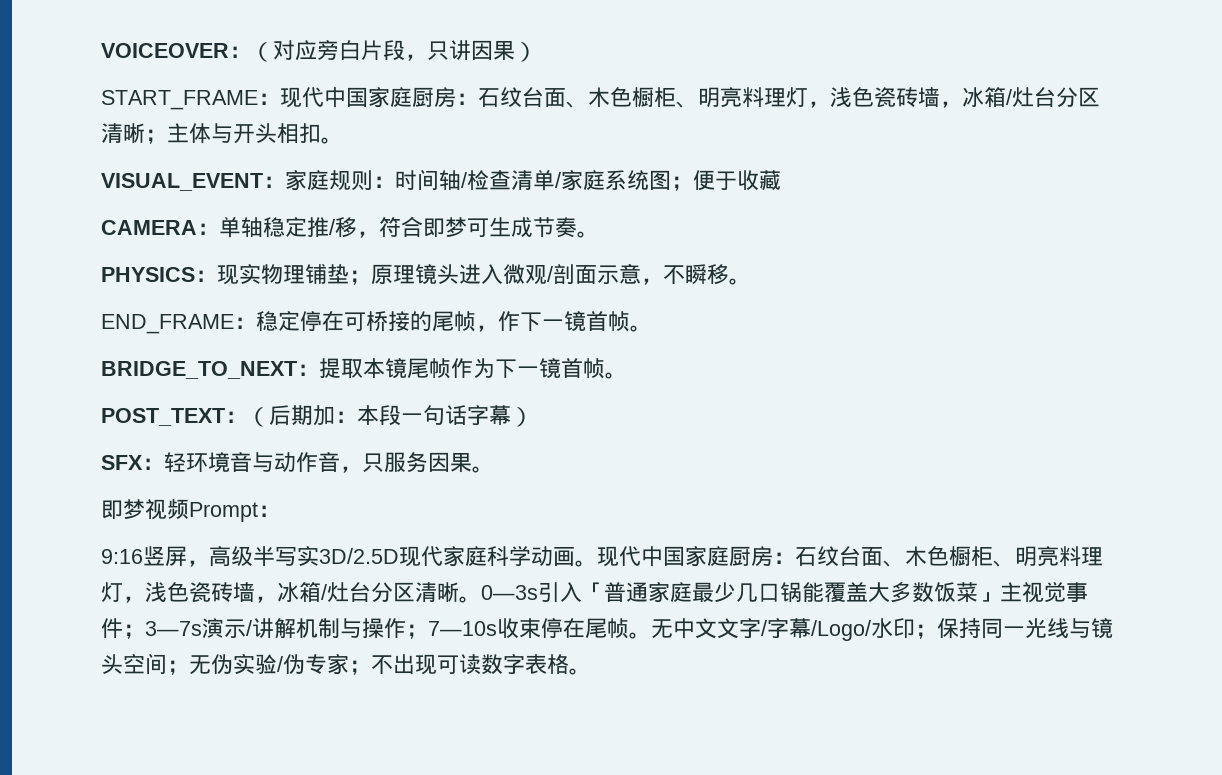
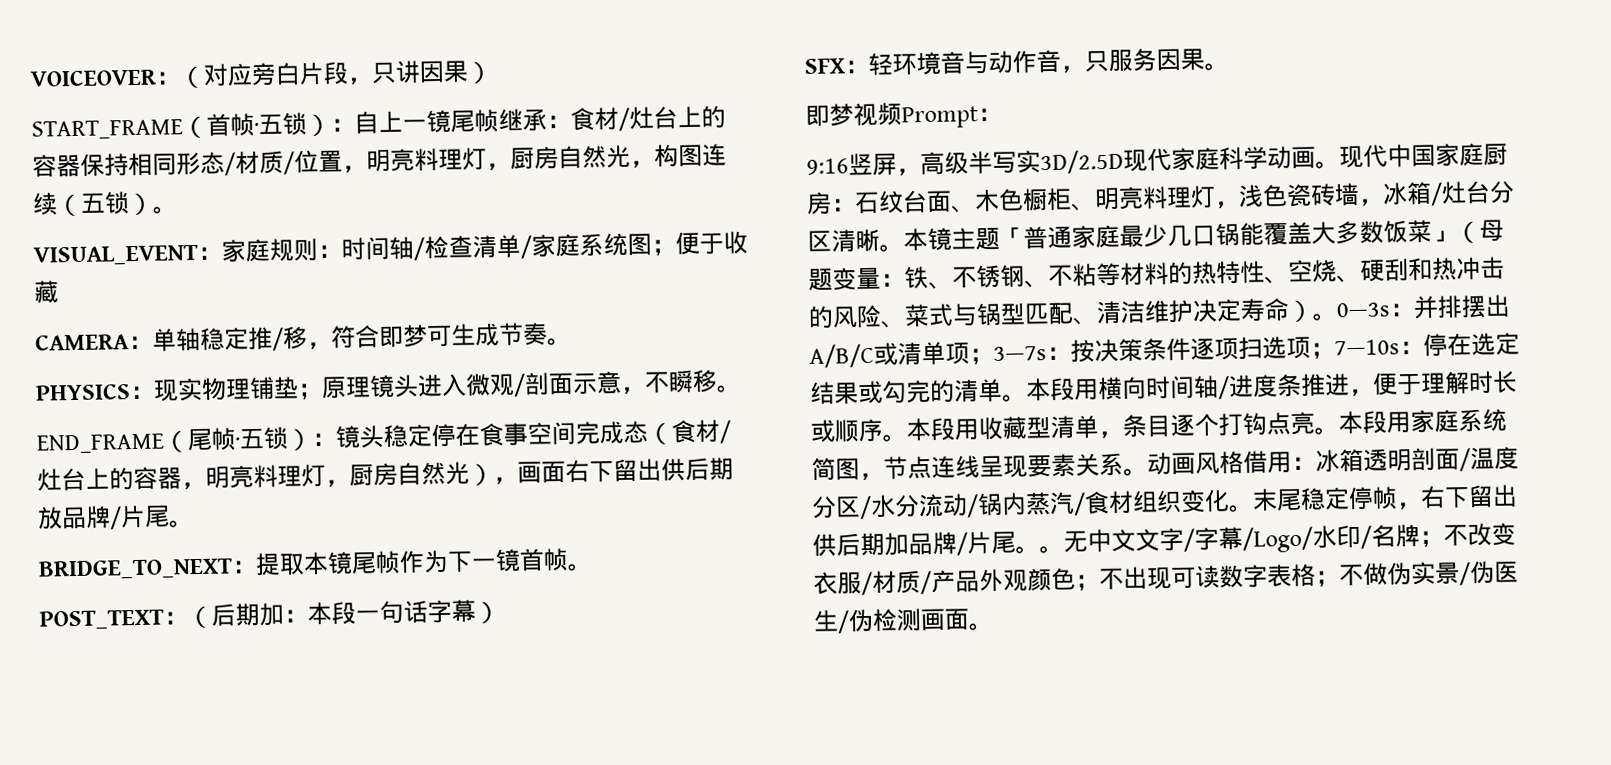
[258,87,1100,108] [101,123,321,144] ：现代中国家庭厨房：石纹台面、木色橱柜、明亮料理灯，浅色瓷砖墙，冰箱/灶台分区清晰；主体与开头相扣 -> [182,105,726,139] [32,143,727,178] [32,191,154,217] （首帧·五锁）：自上一镜尾帧继承：食材/灶台上的容器保持相同形态/材质/位置，明亮料理灯，厨房自然光，构图连续（五锁）
[234,311,630,332] ：稳定停在可桥接的尾帧，作下一镜首帧 -> [163,419,731,453] [37,457,734,492] [37,504,170,530] （尾帧·五锁）：镜头稳定停在食事空间完成态（食材/灶台上的容器，明亮料理灯，厨房自然光），画面右下留出供后期放品牌/片尾
[481,582,582,602] 0—3s引入 -> [903,227,1000,252] 本镜主题
[1000,582,1088,603] [101,618,629,639] 主视觉事件；3—7s演示/讲解机制与操作；7—10s收束停在尾帧 -> [1455,219,1504,244] [808,256,1505,291] [808,294,1511,329] [809,332,1520,368] [809,370,1518,405] [810,408,1507,443] [811,446,1519,481] [811,484,1518,520] [812,530,1040,557] （母题变量：铁、不锈钢、不粘等材料的热特性、空烧、硬刮和热冲击的风险、菜式与锅型匹配、清洁维护决定寿命）。0—3s：并排摆出A/B/C或清单项；3—7s：按决策条件逐项扫选项；7—10s：停在选定结果或勾完的清单。本段用横向时间轴/进度条推进，便于理解时长或顺序。本段用收藏型清单，条目逐个打钩点亮。本段用家庭系统简图，节点连线呈现要素关系。动画风格借用：冰箱透明剖面/温度分区/水分流动/锅内蒸汽/食材组织变化。末尾稳定停帧，右下留出供后期加品牌/片尾。
[915,618,1113,639] [101,653,349,675] ；保持同一光线与镜头空间；无伪实验/伪专家 -> [1360,522,1516,549] [813,567,1076,596] /名牌；不改变衣服/材质/产品外观颜色
(569, 664) none -> [1315,560,1519,588] [813,608,970,634] ；不做伪实景/伪医生/伪检测画面

